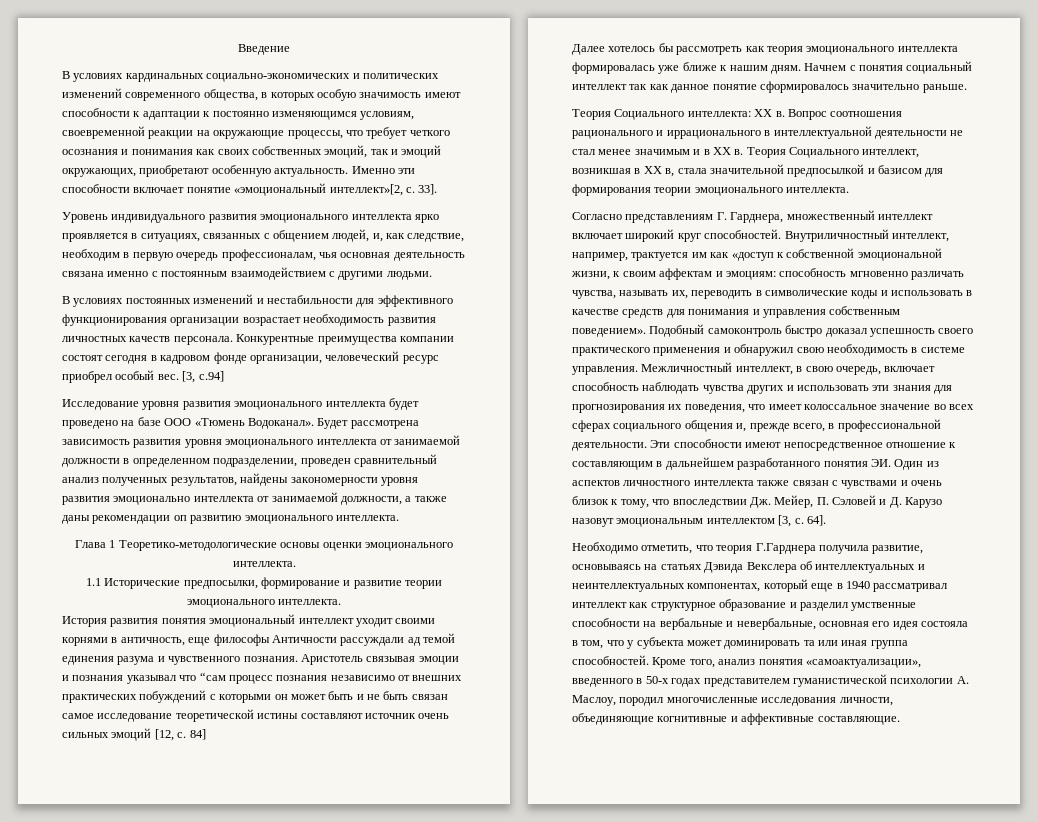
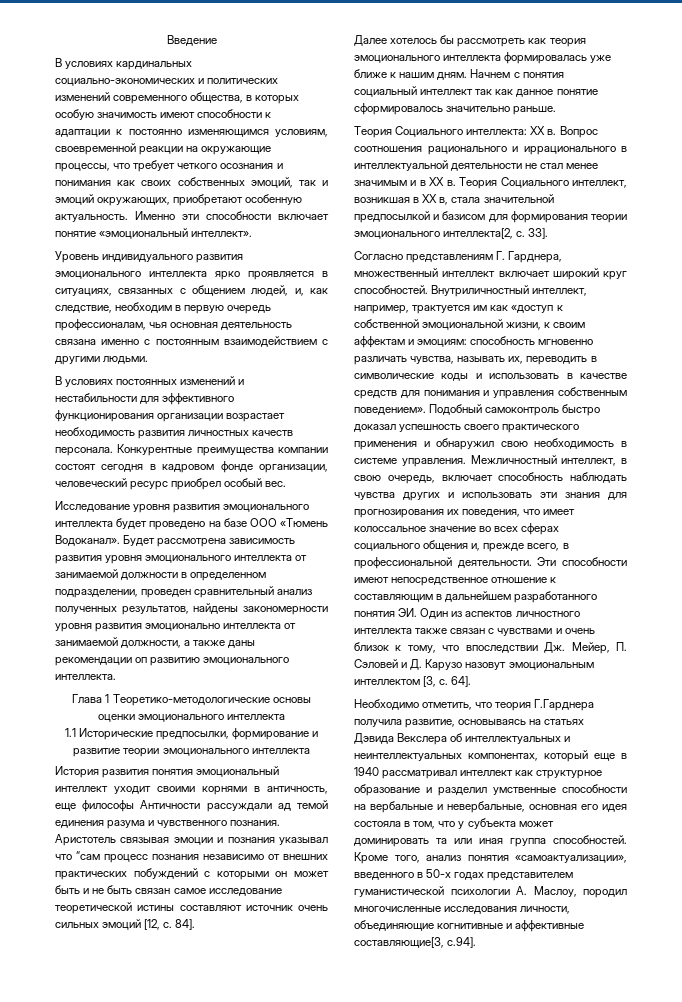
[329,184,438,196] интеллект»[2, c. 33]. -> [191,231,253,237] интеллект».
[182,371,224,383] [3, c.94] -> (287, 484) none
[232,561,296,567] интеллекта. -> [227,714,286,720] интеллекта
[278,599,342,605] интеллекта. -> [251,748,310,754] интеллекта
[189,729,206,740] 84] -> [175,919,196,930] 84].
[786,187,850,193] интеллекта. -> [443,228,549,239] интеллекта[2, c. 33].
[817,716,900,725] составляющие. -> [354,937,477,948] составляющие[3, c.94].

